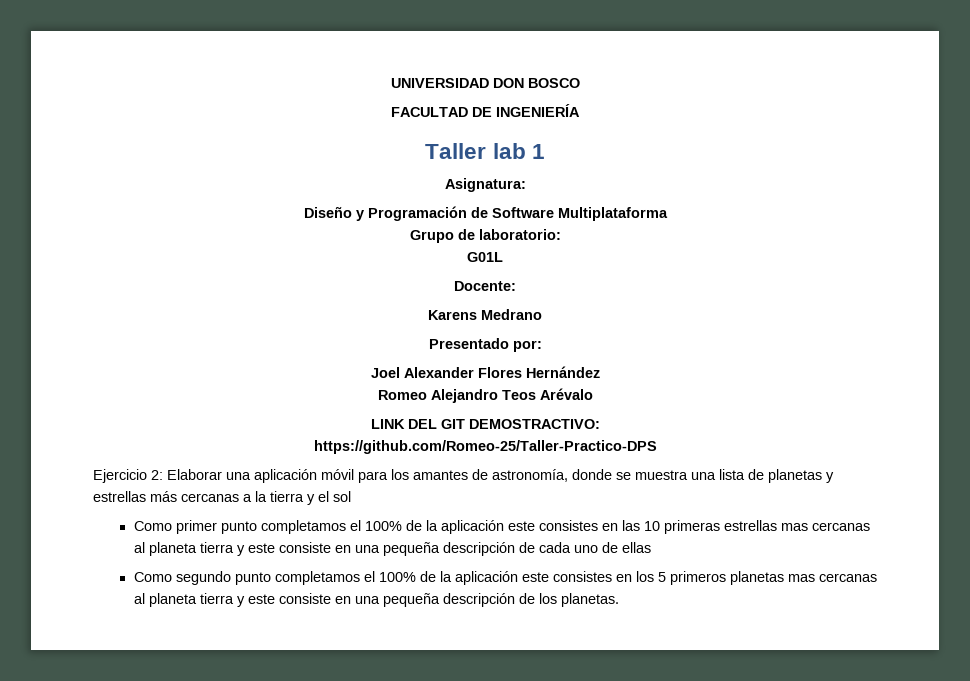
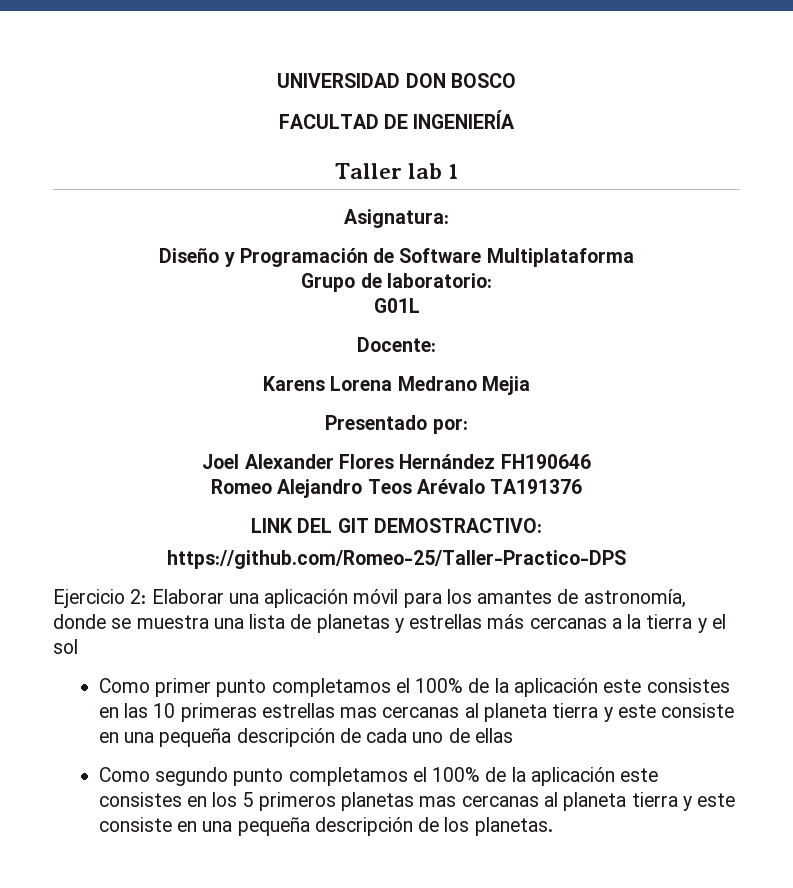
(477, 315) none -> [330,376,393,391] Lorena
(542, 314) none -> [481,376,530,395] Mejia
(600, 372) none -> [500,454,591,469] FH190646
(593, 394) none -> [490,479,583,494] TA191376

